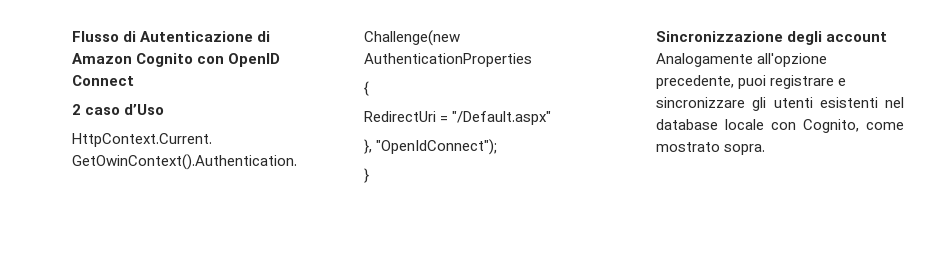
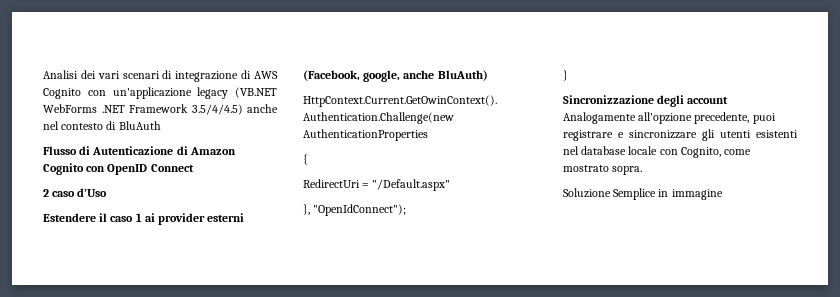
(72, 36) none -> [43,70,278,82] [43,87,277,99] [43,104,278,115] [43,121,161,130] Analisi dei vari scenari di integrazione di AWS Cognito con un'applicazione legacy (VB.NET WebForms .NET Framework 3.5/4/4.5) anche nel contesto di BluAuth //
(165, 109) none -> [43,213,245,225] [303,70,488,82] // Estendere il caso 1 ai provider esterni (Facebook, google, anche BluAuth)
(766, 149) none -> [563,188,723,200] // Soluzione Semplice in immagine

